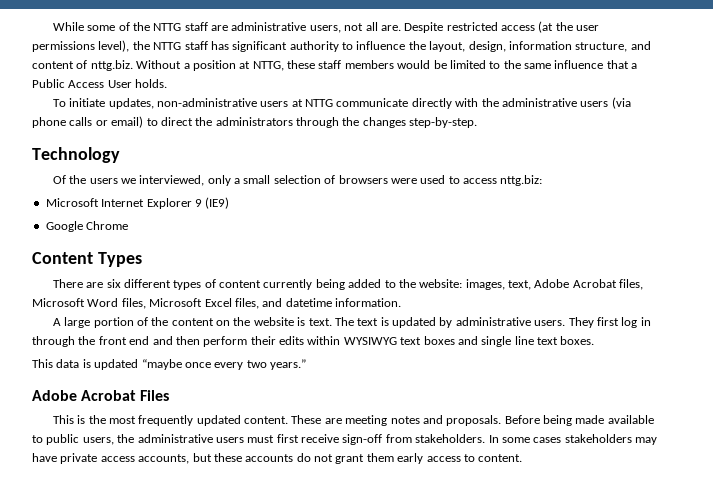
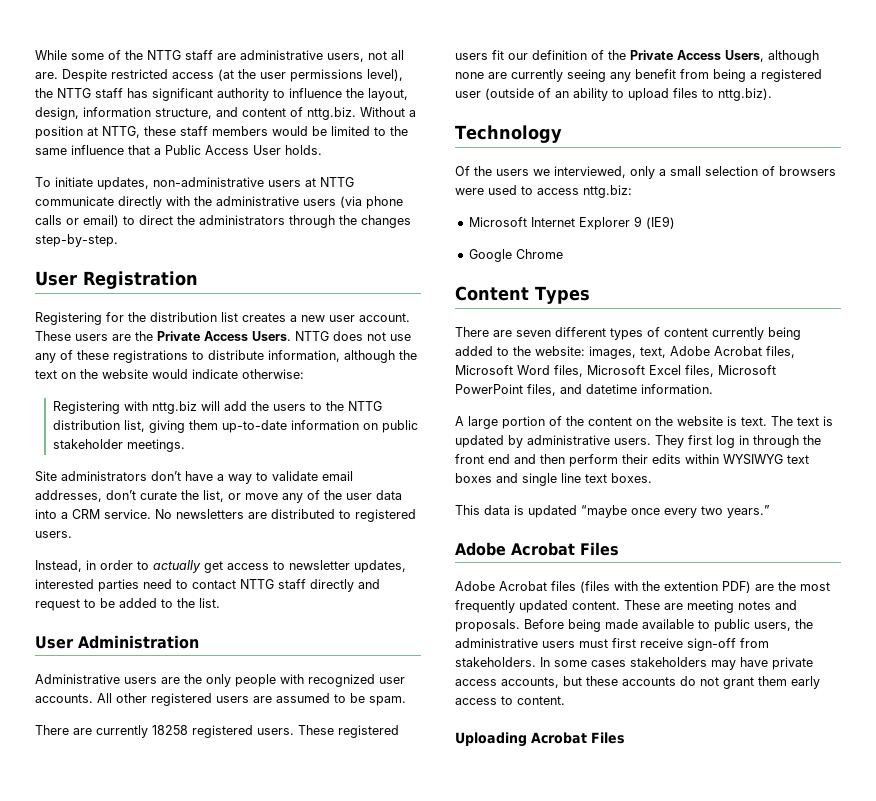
(478, 122) none -> [35,271,198,289] [35,312,410,325] [35,331,411,341] [35,350,417,363] [35,369,304,379] [52,401,382,414] [52,420,418,433] [52,439,185,452] [35,471,353,484] [35,490,402,503] [35,509,416,522] [35,531,72,538] [35,560,406,573] [35,579,380,592] [35,598,220,611] [35,635,199,649] [35,674,405,687] [35,693,406,706] [35,725,399,738] [455,50,819,63] [455,69,822,82] [455,88,772,101] // User Registration // Registering for the distribution list creates a new user account. These users are the Private Access Users. NTTG does not use any of these registrations to distribute information, although the text on the website would indicate otherwise: // Registering with nttg.biz will add the users to the NTTG distribution list, giving them up-to-date information on public stakeholder meetings. // Site administrators don’t have a way to validate email addresses, don’t curate the list, or move any of the user data into a CRM service. No newsletters are distributed to registered users. // Instead, in order to actually get access to newsletter updates, interested parties need to contact NTTG staff directly and request to be added to the list. // User Administration // Administrative users are the only people with recognized user accounts. All other registered users are assumed to be spam. // There are currently 18258 registered users. These registered users fit our definition of the Private Access Users, although none are currently seeing any benefit from being a registered user (outside of an ability to upload files to nttg.biz).
[106,279,121,288] six -> [516,330,551,337] seven
(259, 303) none -> [718,365,776,375] [455,384,556,396] Microsoft PowerPoint files,
[52,415,86,424] This is -> [455,581,774,593] Adobe Acrobat files (files with the extention PDF) are
(523, 458) none -> [455,732,625,747] // Uploading Acrobat Files

